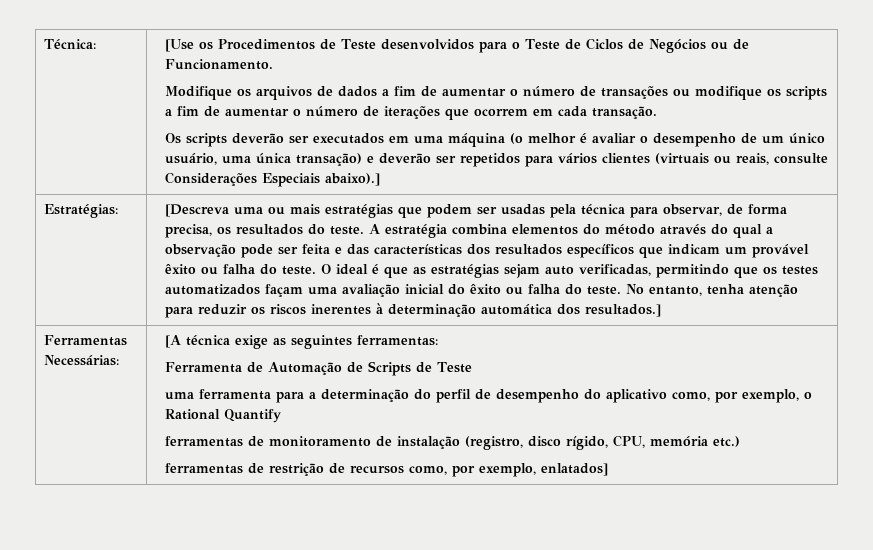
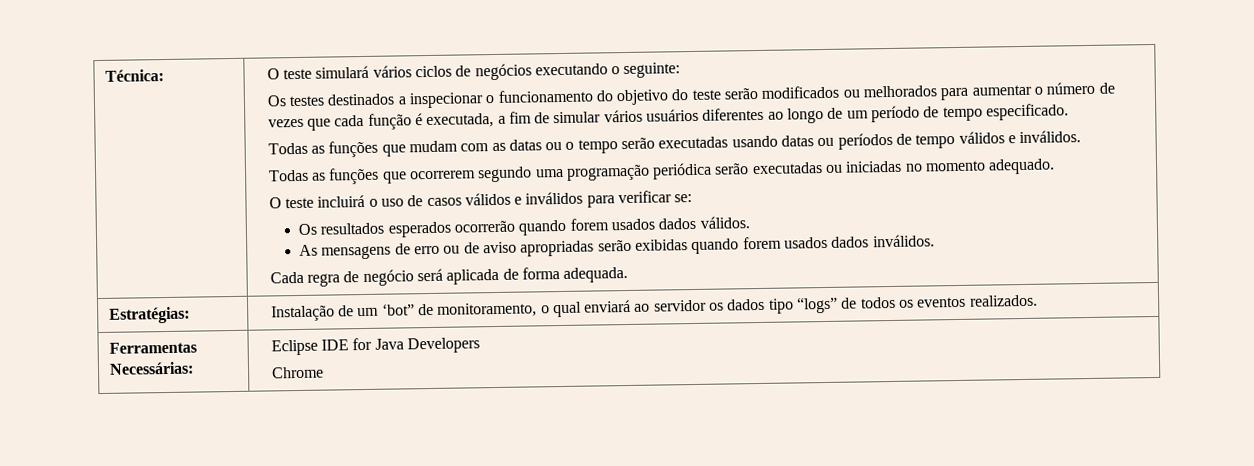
[165,38,750,53] [165,59,274,70] [165,86,828,100] [165,106,658,120] [165,133,826,147] [165,153,829,167] [165,172,381,187] [44,204,119,218] [165,204,788,218] [165,224,774,238] [165,244,810,258] [165,264,819,278] [165,284,799,297] [165,303,662,318] [44,335,128,346] [44,355,120,366] [165,335,439,349] [165,361,473,376] [165,389,813,403] [165,409,282,423] [165,435,741,450] [165,463,609,477] [Use os Procedimentos de Teste desenvolvidos para o Teste de Ciclos de Negócios ou de Funcionamento. // Modifique os arquivos de dados a fim de aumentar o número de transações ou modifique os scripts a fim de aumentar o número de iterações que ocorrem em cada transação. // Os scripts deverão ser executados em uma máquina (o melhor é avaliar o desempenho de um único usuário, uma única transação) e deverão ser repetidos para vários clientes (virtuais ou reais, consulte Considerações Especiais abaixo).] // Estratégias: | [Descreva uma ou mais estratégias que podem ser usadas pela técnica para observar, de forma precisa, os resultados do teste. A estratégia combina elementos do método através do qual a observação pode ser feita e das características dos resultados específicos que indicam um provável êxito ou falha do teste. O ideal é que as estratégias sejam auto verificadas, permitindo que os testes automatizados façam uma avaliação inicial do êxito ou falha do teste. No entanto, tenha atenção para reduzir os riscos inerentes à determinação automática dos resultados.] // Ferramentas Necessárias: | [A técnica exige as seguintes ferramentas: // Ferramenta de Automação de Scripts de Teste // uma ferramenta para a determinação do perfil de desempenho do aplicativo como, por exemplo, o Rational Quantify // ferramentas de monitoramento de instalação (registro, disco rígido, CPU, memória etc.) // ferramentas de restrição de recursos como, por exemplo, enlatados] -> [266,62,681,81] [266,81,1115,109] [267,103,1069,131] [267,130,1082,158] [268,158,1056,185] [268,190,693,209] [298,216,750,238] [299,234,935,260] [269,266,629,287] [108,306,190,324] [270,294,1038,322] [108,341,197,354] [108,361,194,375] [270,337,480,356] [270,366,324,379] O teste simulará vários ciclos de negócios executando o seguinte: // Os testes destinados a inspecionar o funcionamento do objetivo do teste serão modificados ou melhorados para aumentar o número de vezes que cada função é executada, a fim de simular vários usuários diferentes ao longo de um período de tempo especificado. // Todas as funções que mudam com as datas ou o tempo serão executadas usando datas ou períodos de tempo válidos e inválidos. // Todas as funções que ocorrerem segundo uma programação periódica serão executadas ou iniciadas no momento adequado. // O teste incluirá o uso de casos válidos e inválidos para verificar se: // Os resultados esperados ocorrerão quando forem usados dados válidos. // As mensagens de erro ou de aviso apropriadas serão exibidas quando forem usados dados inválidos. // Cada regra de negócio será aplicada de forma adequada. // Estratégias: | Instalação de um ‘bot” de monitoramento, o qual enviará ao servidor os dados tipo “logs” de todos os eventos realizados. // Ferramentas Necessárias: | Eclipse IDE for Java Developers // Chrome

